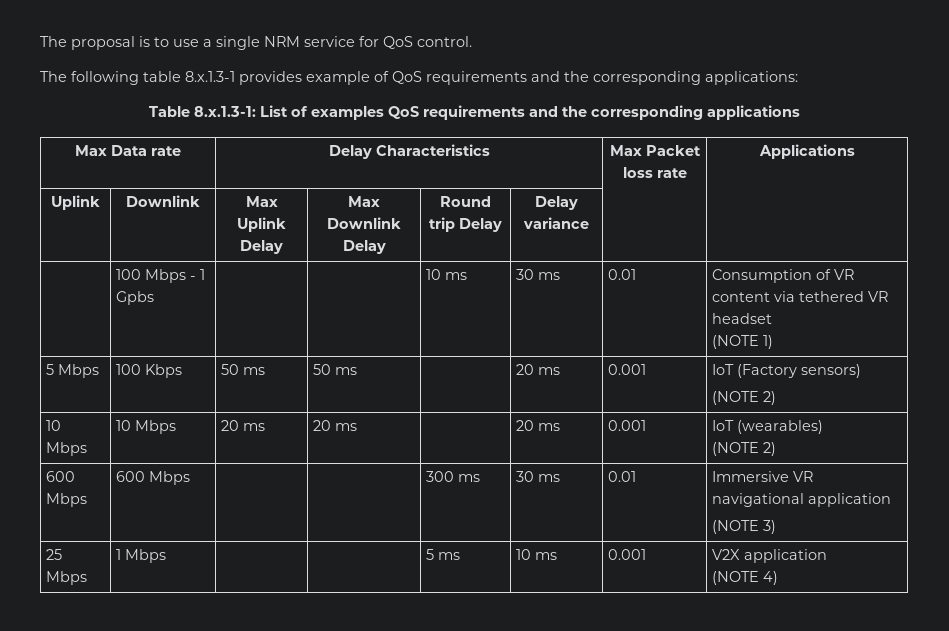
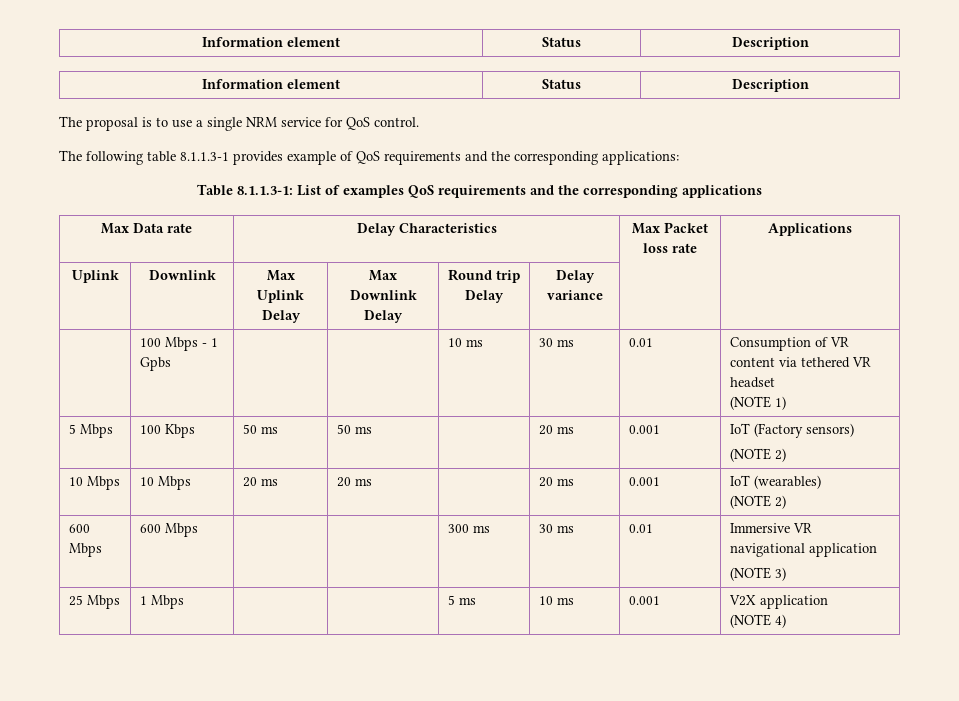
(40, 41) none -> [202,37,340,47] [542,37,581,47] [731,37,809,50] [202,79,340,89] [542,79,581,89] [731,79,809,92] Information element | Status | Description // Information element | Status | Description //
[185,71,235,82] 8.x.1.3-1 -> [180,152,229,161] 8.1.1.3-1
[194,106,256,117] 8.x.1.3-1: -> [237,186,293,195] 8.1.1.3-1:

